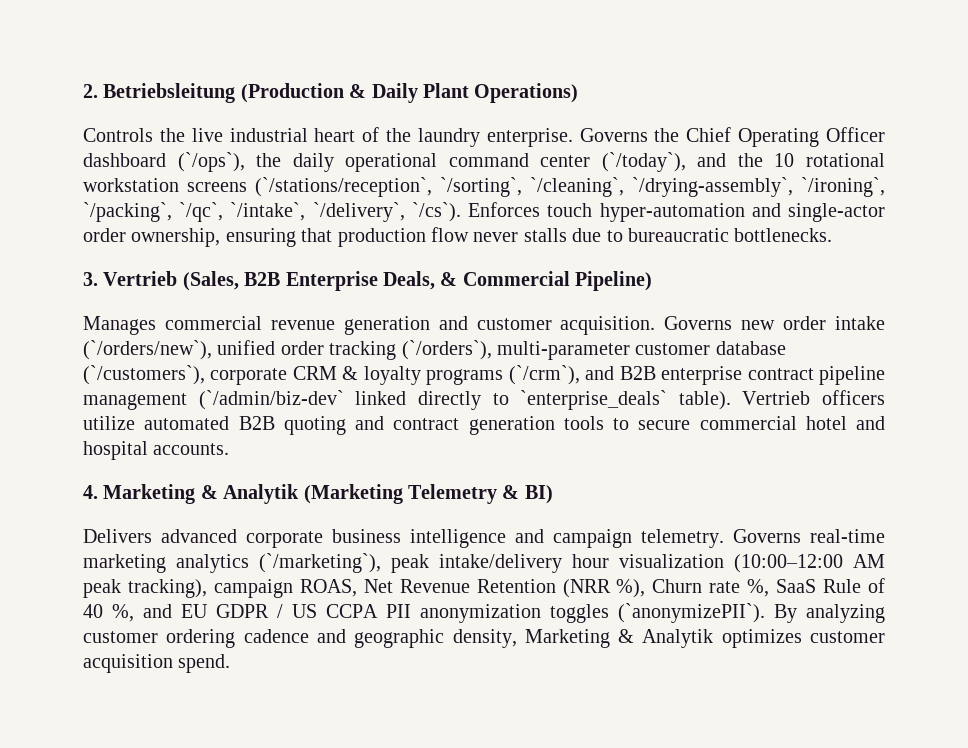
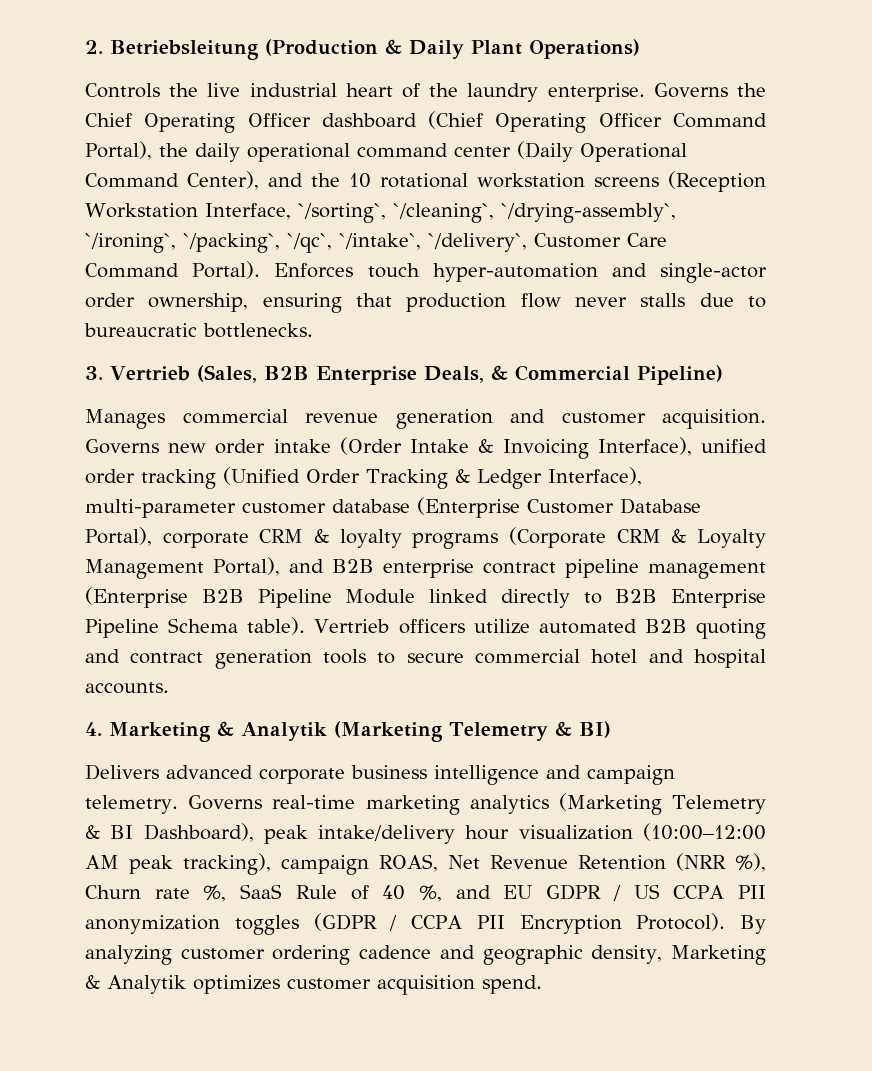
[177,152,245,172] (`/ops`), -> [428,111,767,133] [85,141,152,160] (Chief Operating Officer Command Portal),
[601,152,686,172] (`/today`), -> [516,141,687,162] [85,171,259,190] (Daily Operational Command Center),
[255,177,432,197] (`/stations/reception`, -> [668,171,766,192] [85,203,291,220] (Reception Workstation Interface,
[411,202,461,222] `/cs`). -> [534,233,667,248] [85,261,261,279] Customer Care Command Portal).
[83,340,786,360] [83,365,205,385] (`/orders/new`), unified order tracking (`/orders`), multi-parameter customer database (`/customers`), -> [339,437,767,459] [85,467,642,489] [85,497,701,518] [85,527,152,546] (Order Intake & Invoicing Interface), unified order tracking (Unified Order Tracking & Ledger Interface), multi-parameter customer database (Enterprise Customer Database Portal),
[508,365,580,385] (`/crm`), -> [508,527,767,548] [85,557,281,579] (Corporate CRM & Loyalty Management Portal),
[198,390,668,410] (`/admin/biz-dev` linked directly to `enterprise_deals` -> [85,587,766,608] [85,618,239,638] (Enterprise B2B Pipeline Module linked directly to B2B Enterprise Pipeline Schema
[259,553,381,573] (`/marketing`), -> [558,793,767,815] [85,823,254,842] (Marketing Telemetry & BI Dashboard),
[618,603,765,623] (`anonymizePII`). -> [313,913,726,934] (GDPR / CCPA PII Encryption Protocol).

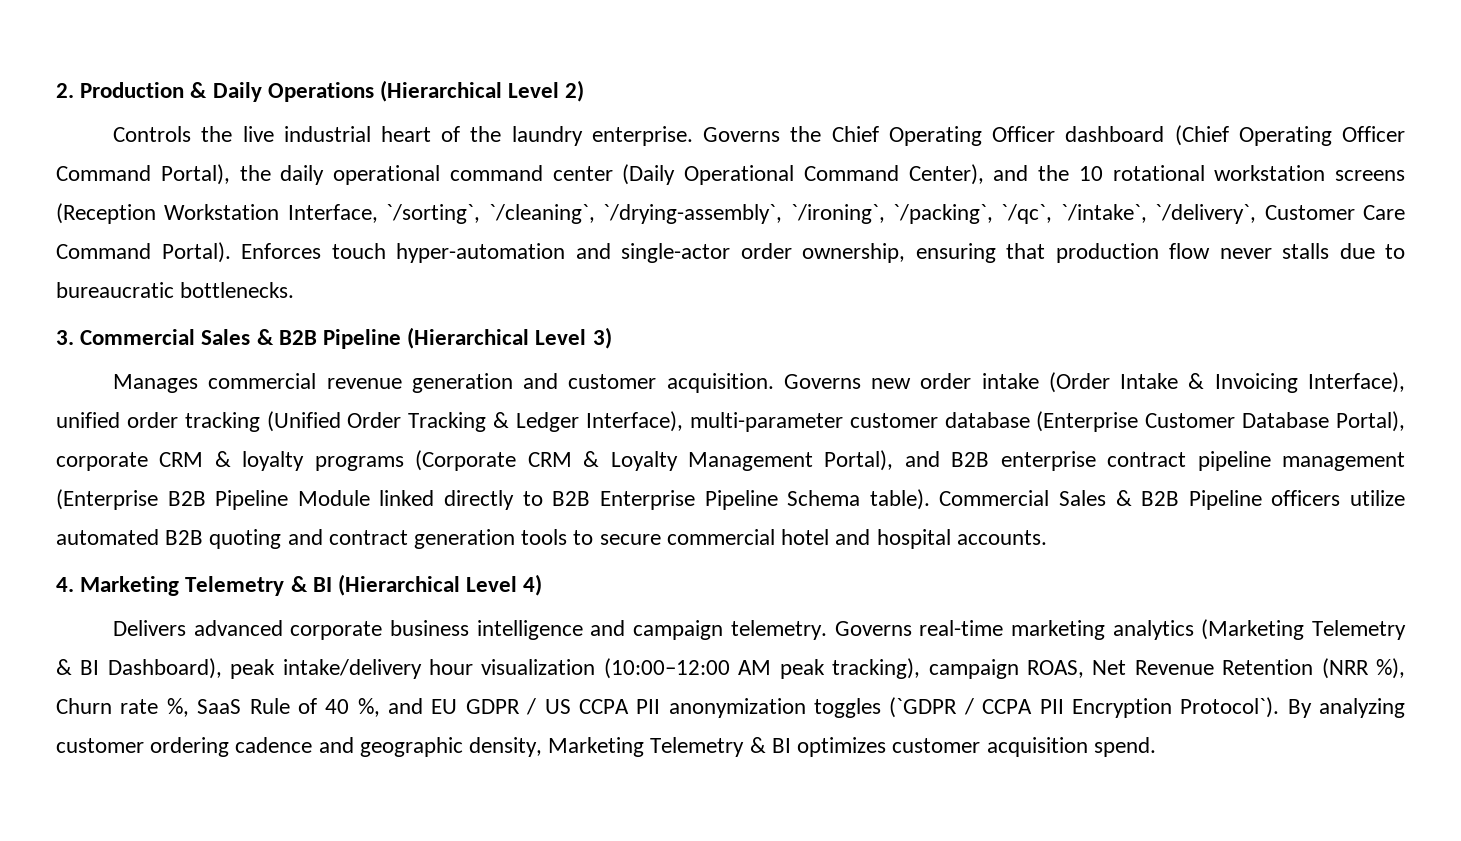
[110,39,640,60] Betriebsleitung (Production & Daily Plant Operations) -> [80,80,585,102] Production & Daily Operations (Hierarchical Level 2)
[110,365,723,385] Vertrieb (Sales, B2B Enterprise Deals, & Commercial Pipeline) -> [80,327,612,349] Commercial Sales & B2B Pipeline (Hierarchical Level 3)
[314,619,390,633] Vertrieb -> [939,490,1262,510] Commercial Sales & B2B Pipeline
[217,721,611,742] & Analytik (Marketing Telemetry & BI) -> [185,574,543,596] Telemetry & BI (Hierarchical Level 4)
[313,913,377,931] (GDPR -> [889,697,958,718] (`GDPR
[636,913,726,931] Protocol). -> [1180,697,1280,718] Protocol`).
[85,974,186,994] & Analytik -> [650,737,791,757] Telemetry & BI

